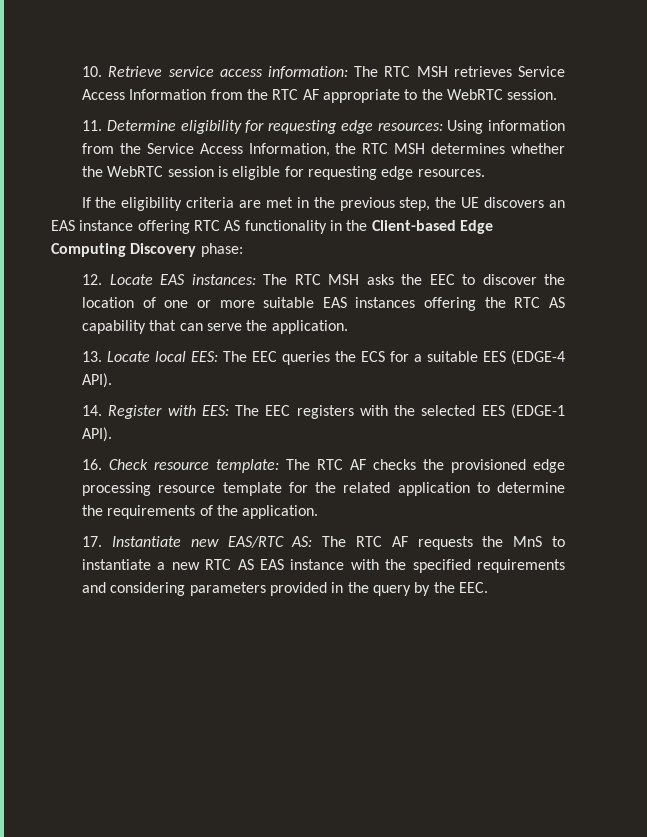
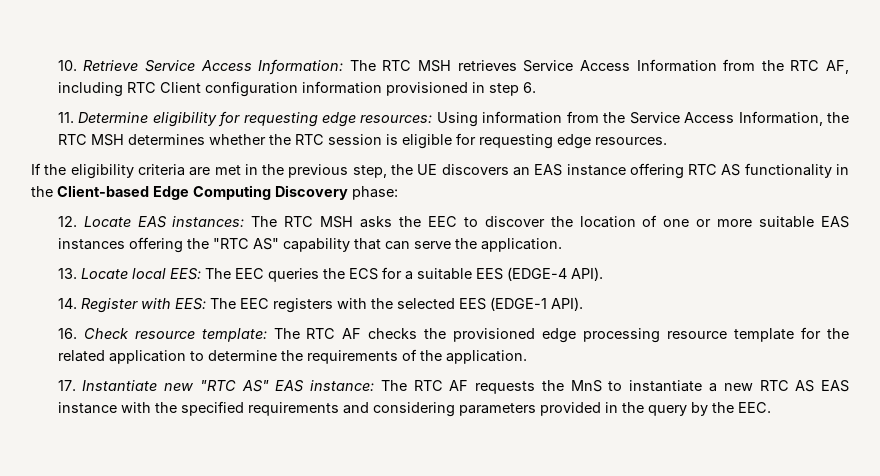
[168,66,348,79] service access information: -> [144,59,344,75] Service Access Information:
[302,89,558,103] AF appropriate to the WebRTC session. -> [825,60,849,74] [57,81,536,97] AF, including RTC Client configuration information provisioned in step 6.
[107,166,164,177] WebRTC -> [294,134,324,145] RTC
[514,297,566,308] RTC AS -> [212,238,279,250] "RTC AS"
[227,536,313,548] EAS/RTC AS: -> [199,380,375,392] "RTC AS" EAS instance:

